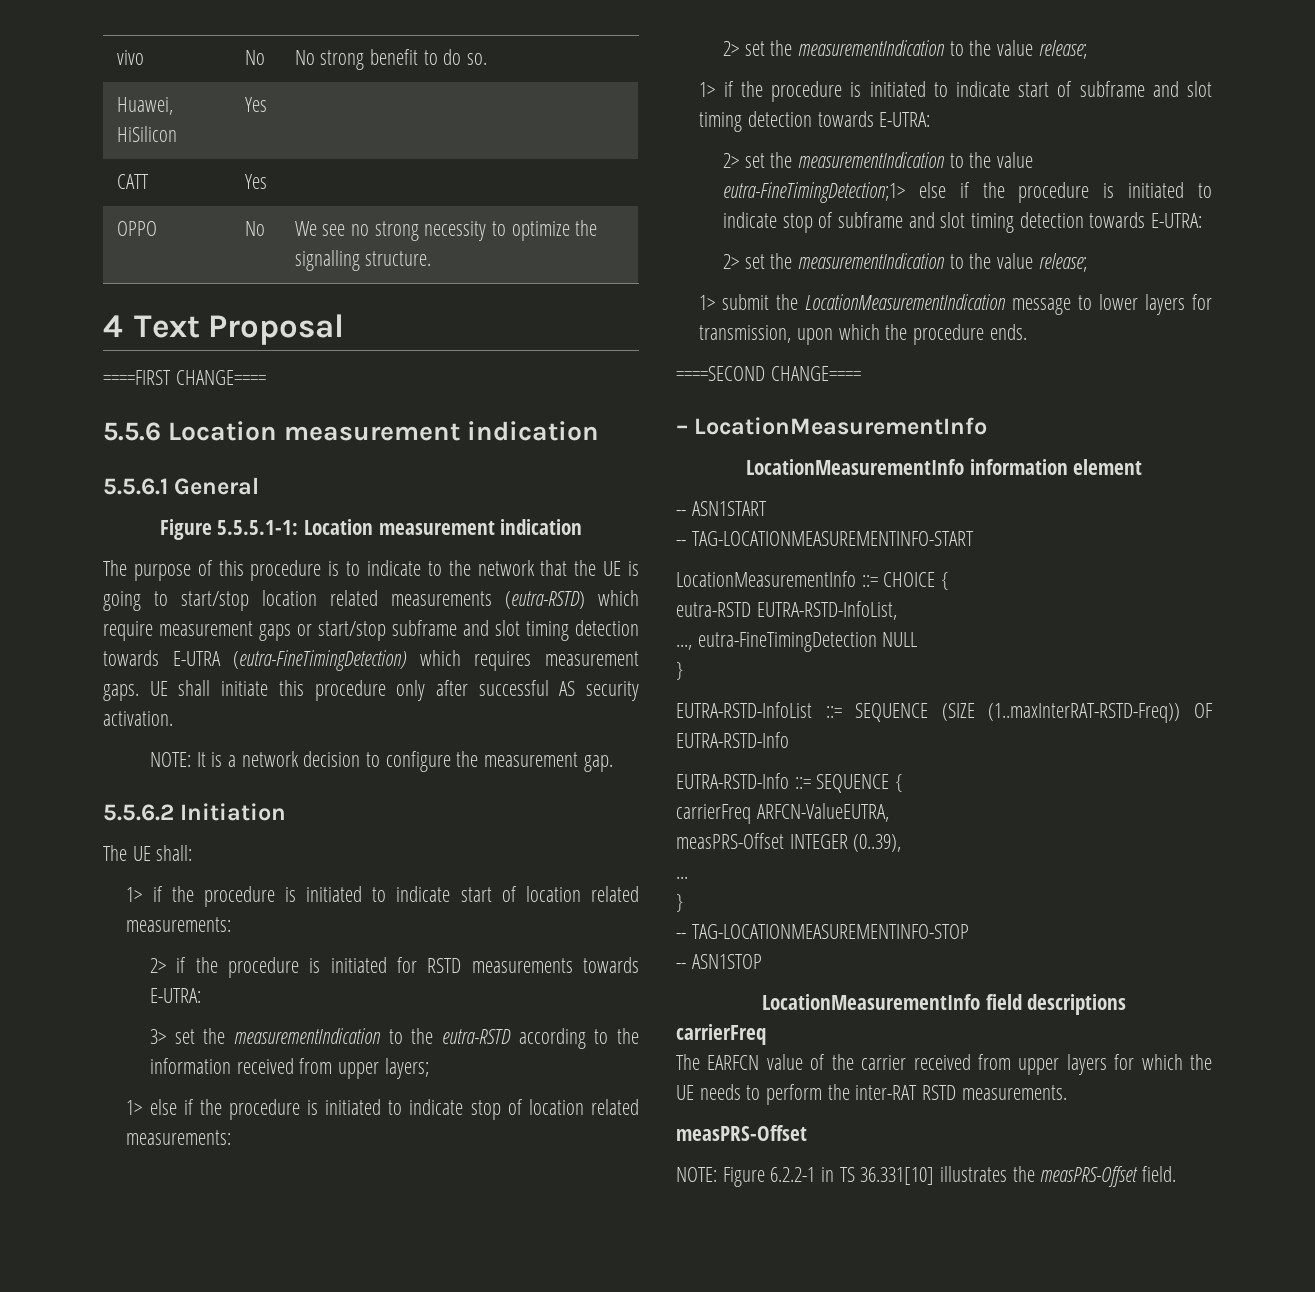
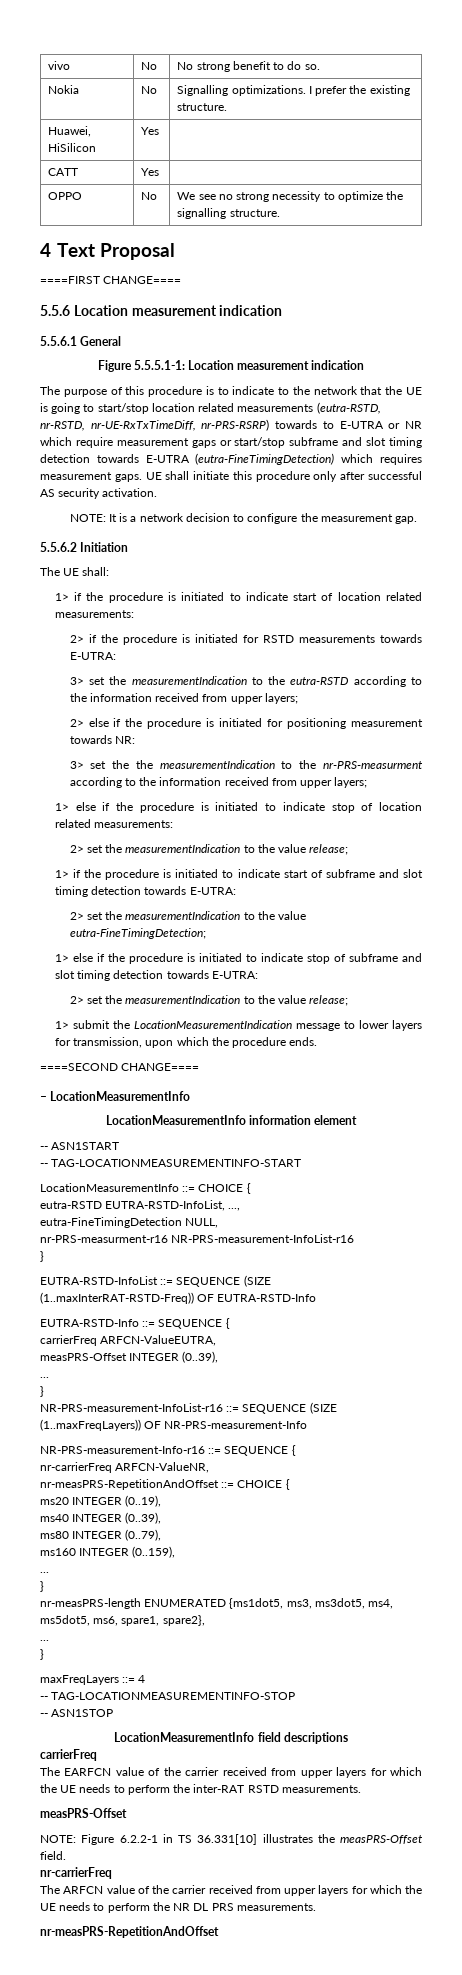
(488, 59) none -> [48,85,80,94] [141,86,158,94] [177,85,410,96] [177,103,228,111] // Nokia | No | Signalling optimizations. I prefer the existing structure.
[505,591,585,609] (eutra-RSTD) -> [316,402,381,414] [40,419,423,431] (eutra-RSTD, nr-RSTD, nr-UE-RxTxTimeDiff, nr-PRS-RSRP) towards to E-UTRA or NR
(429, 1068) none -> [69,718,423,729] [69,735,135,744] [69,760,423,769] [69,777,368,788] // 2> else if the procedure is initiated for positioning measurement towards NR: // 3> set the the measurementIndication to the nr-PRS-measurment according to the information received from upper layers;
[722,182,905,203] eutra-FineTimingDetection;1> -> [69,928,206,939] [54,954,69,962] eutra-FineTimingDetection; // 1>
[676,632,918,652] // ..., eutra-FineTimingDetection NULL -> [228,1208,241,1211] [40,1217,219,1228] [40,1234,355,1243] ..., // eutra-FineTimingDetection NULL, // nr-PRS-measurment-r16 NR-PRS-measurement-InfoList-r16
(684, 903) none -> [40,1402,337,1414] [40,1419,308,1431] [40,1445,296,1456] [40,1462,210,1473] [40,1479,290,1490] [40,1495,162,1507] [40,1512,162,1524] [40,1529,162,1541] [40,1546,176,1558] [40,1572,49,1573] [40,1581,44,1592] [40,1598,394,1609] [40,1615,205,1626] [40,1640,49,1641] [40,1649,44,1660] [40,1675,146,1685] // NR-PRS-measurement-InfoList-r16 ::= SEQUENCE (SIZE (1..maxFreqLayers)) OF NR-PRS-measurement-Info // NR-PRS-measurement-Info-r16 ::= SEQUENCE { // nr-carrierFreq ARFCN-ValueNR, // nr-measPRS-RepetitionAndOffset ::= CHOICE { // ms20 INTEGER (0..19), // ms40 INTEGER (0..39), // ms80 INTEGER (0..79), // ms160 INTEGER (0..159), // ... // } // nr-measPRS-length ENUMERATED {ms1dot5, ms3, ms3dot5, ms4, ms5dot5, ms6, spare1, spare2}, // ... // } // maxFreqLayers ::= 4
(1177, 1174) none -> [40,1867,112,1879] [40,1885,422,1896] [40,1902,316,1913] [40,1926,219,1938] // nr-carrierFreq // The ARFCN value of the carrier received from upper layers for which the UE needs to perform the NR DL PRS measurements. // nr-measPRS-RepetitionAndOffset

